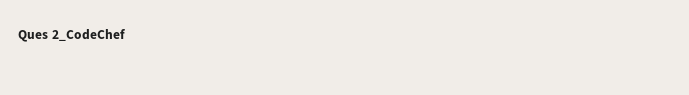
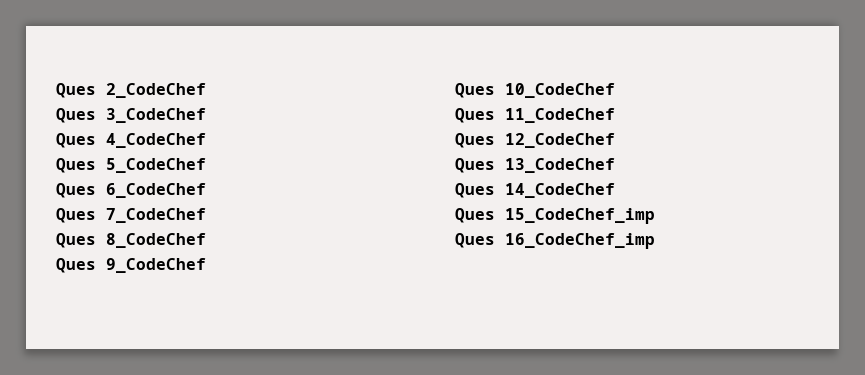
(126, 35) none -> [56,108,206,123] [56,133,206,148] [56,158,206,173] [56,183,206,198] [56,208,206,223] [56,233,206,248] [56,258,206,273] [455,83,615,98] [455,108,615,123] [455,133,615,148] [455,158,615,173] [455,183,615,198] [455,208,655,224] [455,233,655,249] // Ques 3_CodeChef // Ques 4_CodeChef // Ques 5_CodeChef // Ques 6_CodeChef // Ques 7_CodeChef // Ques 8_CodeChef // Ques 9_CodeChef // Ques 10_CodeChef // Ques 11_CodeChef // Ques 12_CodeChef // Ques 13_CodeChef // Ques 14_CodeChef // Ques 15_CodeChef_imp // Ques 16_CodeChef_imp

